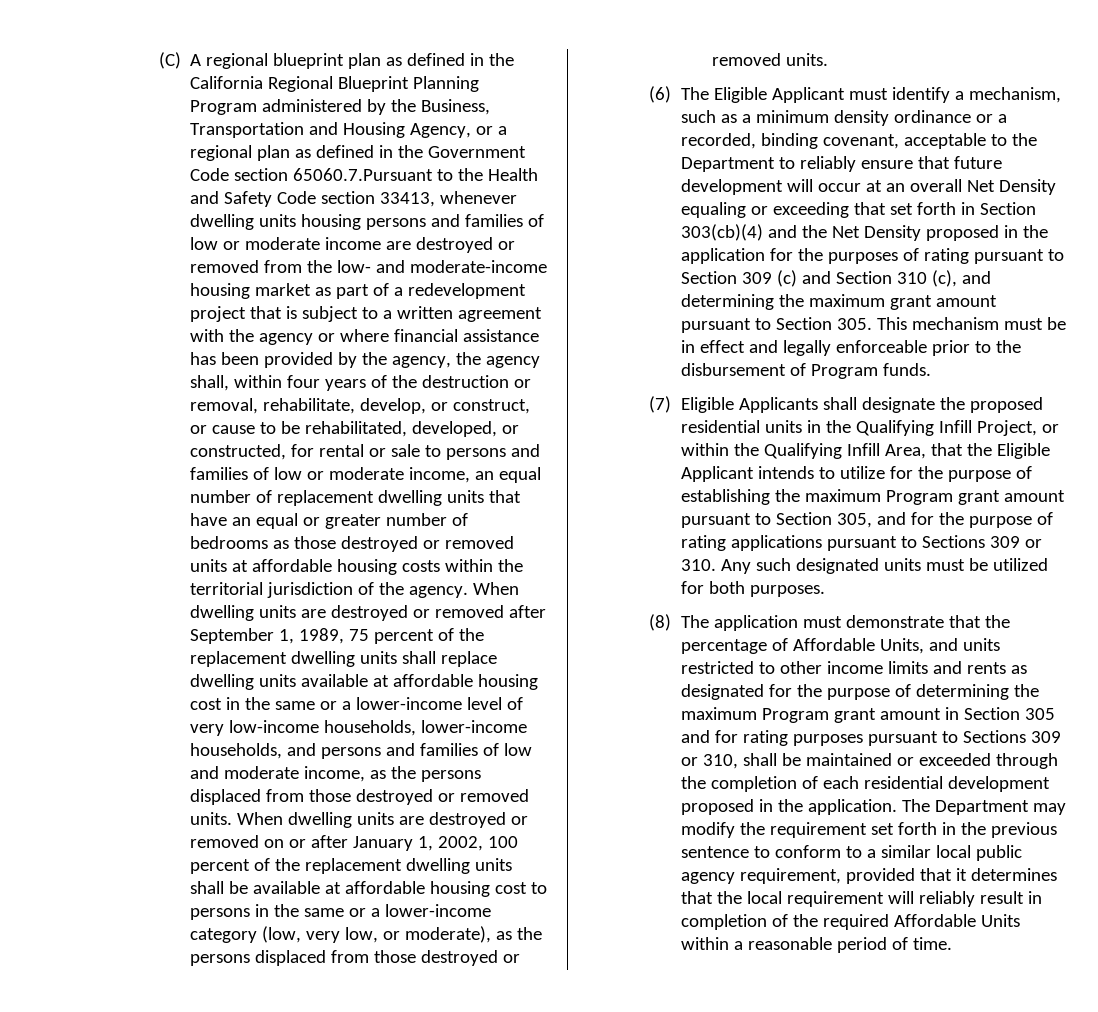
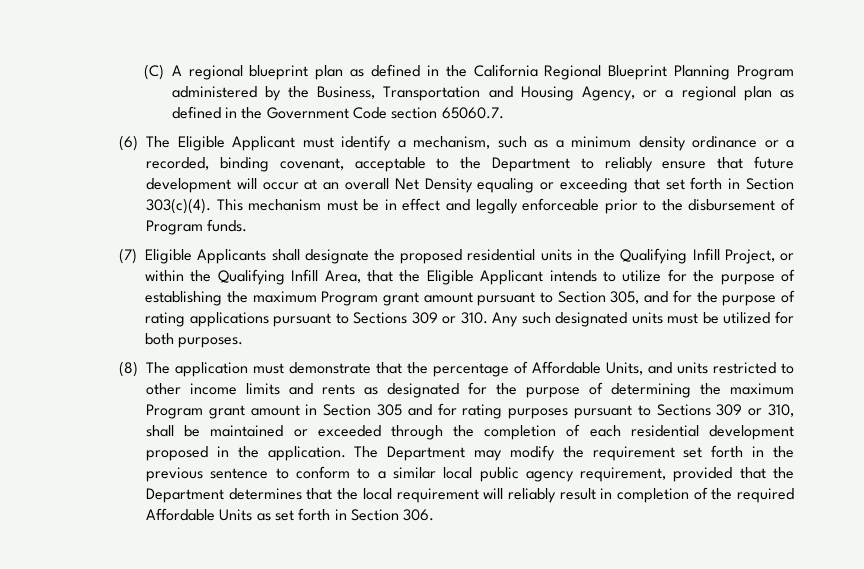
[292,168,538,181] [189,191,517,207] [189,214,544,230] [189,237,515,253] [189,260,547,273] [189,283,526,299] [189,306,542,322] [189,329,539,345] [189,352,540,368] [189,375,531,391] [189,398,530,414] [189,421,519,437] [189,444,540,460] [189,467,541,483] [189,490,521,506] [189,513,468,529] [189,536,514,552] [189,559,523,575] [189,582,519,598] [189,605,546,621] [189,628,484,644] [189,651,497,667] [189,674,538,690] [189,697,523,710] [189,720,527,736] [189,743,532,759] [189,766,481,782] [189,789,529,805] [189,812,528,828] [189,835,518,851] [189,858,512,874] [189,881,547,897] [189,904,491,920] [189,926,542,943] [189,950,520,966] [711,53,828,66] 65060.7.Pursuant to the Health and Safety Code section 33413, whenever dwelling units housing persons and families of low or moderate income are destroyed or removed from the low- and moderate-income housing market as part of a redevelopment project that is subject to a written agreement with the agency or where financial assistance has been provided by the agency, the agency shall, within four years of the destruction or removal, rehabilitate, develop, or construct, or cause to be rehabilitated, developed, or constructed, for rental or sale to persons and families of low or moderate income, an equal number of replacement dwelling units that have an equal or greater number of bedrooms as those destroyed or removed units at affordable housing costs within the territorial jurisdiction of the agency. When dwelling units are destroyed or removed after September 1, 1989, 75 percent of the replacement dwelling units shall replace dwelling units available at affordable housing cost in the same or a lower-income level of very low-income households, lower-income households, and persons and families of low and moderate income, as the persons displaced from those destroyed or removed units. When dwelling units are destroyed or removed on or after January 1, 2002, 100 percent of the replacement dwelling units shall be available at affordable housing cost to persons in the same or a lower-income category (low, very low, or moderate), as the persons displaced from those destroyed or removed units. -> [441,107,504,119] 65060.7.
[680,224,1048,241] [680,248,1064,264] [680,270,991,287] [680,294,997,310] [680,317,872,333] 303(cb)(4) and the Net Density proposed in the application for the purposes of rating pursuant to Section 309 (c) and Section 310 (c), and determining the maximum grant amount pursuant to Section 305. -> [146,198,212,214] 303(c)(4).
[955,868,967,881] it -> [773,467,794,479] [146,488,225,503] the Department
[680,937,952,953] within a reasonable period of time. -> [256,508,435,521] as set forth in Section 306.

